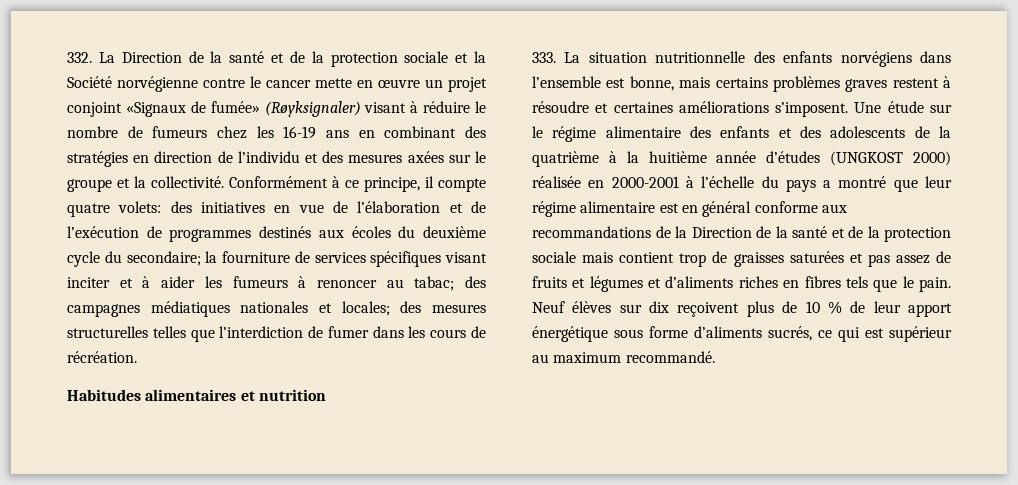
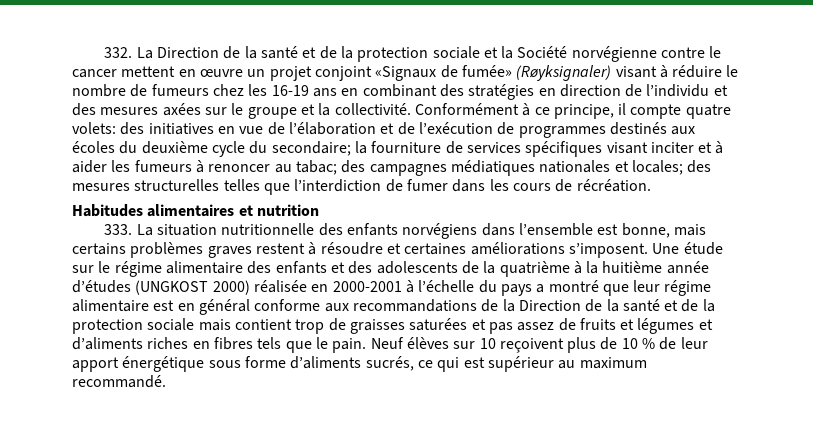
[315,78,352,88] mette -> [121,66,176,77] mettent
[649,301,670,313] dix -> [479,338,496,349] 10

